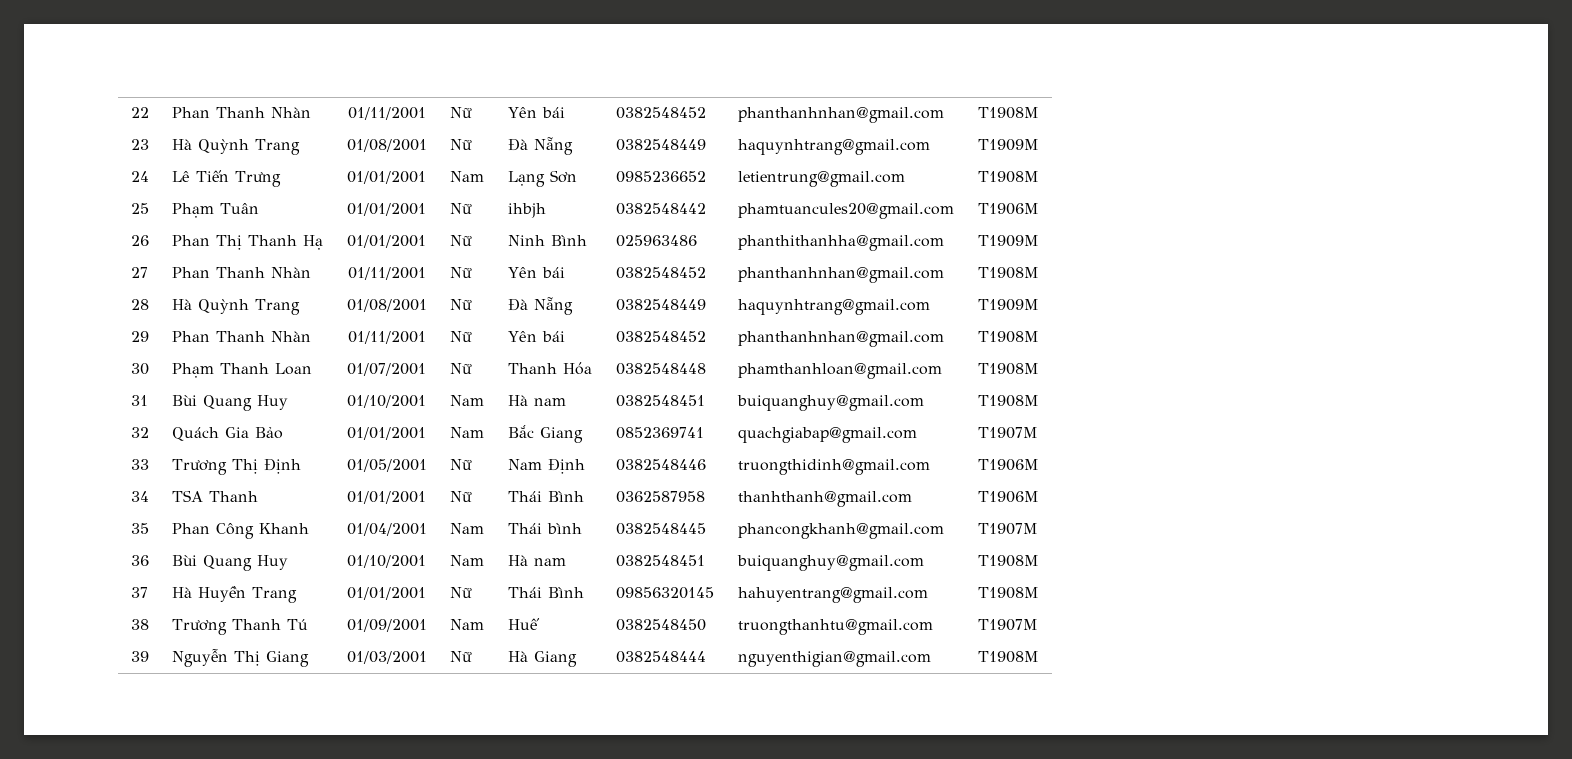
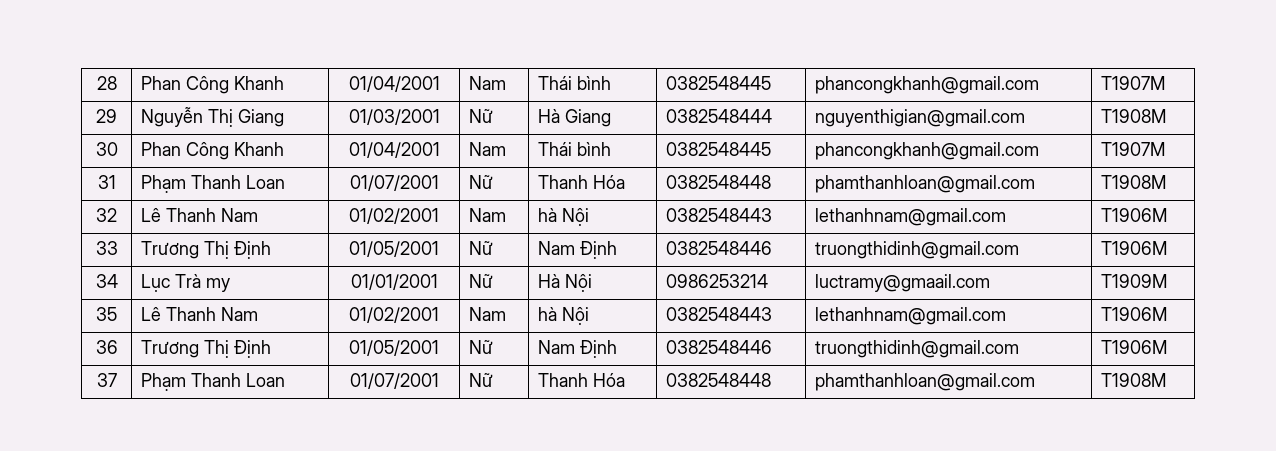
[130,107,149,118] [171,107,311,118] [347,107,426,120] [449,107,472,118] [507,107,565,118] [615,107,706,119] [737,107,944,123] [977,107,1039,119] [130,139,149,150] [171,139,300,155] [346,139,427,152] [449,139,472,150] [507,137,573,155] [615,139,706,151] [737,139,930,155] [977,139,1039,151] [130,171,149,182] [171,170,281,187] [347,171,426,184] [449,171,484,182] [507,170,577,187] [615,171,706,183] [737,171,905,187] [977,171,1039,183] [130,203,149,214] [171,203,259,218] [347,203,426,216] [449,203,472,214] [507,203,546,218] [615,203,706,215] [737,203,954,219] [977,203,1039,215] [130,235,149,246] [171,235,323,250] [347,235,426,248] [449,235,472,246] [507,235,587,246] [615,235,697,247] [737,235,944,251] [977,235,1039,247] [131,267,148,278] [171,267,311,278] [347,267,426,280] [449,267,472,278] [507,267,565,278] [615,267,706,279] [737,267,944,283] [977,267,1039,279] [130,299,149,310] [171,299,300,315] [346,299,427,312] [449,299,472,310] [507,297,573,315] [615,299,706,311] [737,299,930,315] [977,299,1039,311] [130,331,149,342] [171,331,311,342] [347,331,426,344] [449,331,472,342] [507,331,565,342] [615,331,706,343] [737,331,944,347] [977,331,1039,343] [130,363,149,375] 22 | Phan Thanh Nhàn | 01/11/2001 | Nữ | Yên bái | 0382548452 | phanthanhnhan@gmail.com | T1908M // 23 | Hà Quỳnh Trang | 01/08/2001 | Nữ | Đà Nẵng | 0382548449 | haquynhtrang@gmail.com | T1909M // 24 | Lê Tiến Trưng | 01/01/2001 | Nam | Lạng Sơn | 0985236652 | letientrung@gmail.com | T1908M // 25 | Phạm Tuân | 01/01/2001 | Nữ | ihbjh | 0382548442 | phamtuancules20@gmail.com | T1906M // 26 | Phan Thị Thanh Hạ | 01/01/2001 | Nữ | Ninh Bình | 025963486 | phanthithanhha@gmail.com | T1909M // 27 | Phan Thanh Nhàn | 01/11/2001 | Nữ | Yên bái | 0382548452 | phanthanhnhan@gmail.com | T1908M // 28 | Hà Quỳnh Trang | 01/08/2001 | Nữ | Đà Nẵng | 0382548449 | haquynhtrang@gmail.com | T1909M // 29 | Phan Thanh Nhàn | 01/11/2001 | Nữ | Yên bái | 0382548452 | phanthanhnhan@gmail.com | T1908M // 30 -> [96,76,117,90] [141,76,285,94] [348,76,440,92] [469,76,507,90] [538,76,612,90] [666,76,772,90] [815,76,1040,94] [1101,76,1166,90] [96,109,117,123] [141,107,285,127] [348,109,440,125] [469,109,494,123] [538,109,612,127] [666,109,773,123] [815,109,1026,127] [1101,109,1167,123] [95,142,118,156] [141,142,285,160] [348,142,440,158] [469,142,507,156] [538,142,612,156] [666,142,772,156] [815,142,1040,160] [1101,142,1166,156] [97,175,116,189] 28 | Phan Công Khanh | 01/04/2001 | Nam | Thái bình | 0382548445 | phancongkhanh@gmail.com | T1907M // 29 | Nguyễn Thị Giang | 01/03/2001 | Nữ | Hà Giang | 0382548444 | nguyenthigian@gmail.com | T1908M // 30 | Phan Công Khanh | 01/04/2001 | Nam | Thái bình | 0382548445 | phancongkhanh@gmail.com | T1907M // 31
[131,395,148,406] [171,395,288,411] [347,395,426,408] [449,395,484,406] [507,395,566,406] [615,395,705,407] [736,395,924,411] [977,395,1039,407] [130,427,149,438] [171,427,283,441] [347,427,426,440] [449,427,484,438] [507,425,583,443] [615,427,704,439] [737,427,917,443] [977,427,1038,439] 31 | Bùi Quang Huy | 01/10/2001 | Nam | Hà nam | 0382548451 | buiquanghuy@gmail.com | T1908M // 32 | Quách Gia Bảo | 01/01/2001 | Nam | Bắc Giang | 0852369741 | quachgiabap@gmail.com | T1907M -> [96,208,117,222] [141,208,259,222] [349,208,439,224] [469,208,507,222] [538,208,590,226] [666,208,773,222] [815,208,1007,226] [1101,208,1168,222] 32 | Lê Thanh Nam | 01/02/2001 | Nam | hà Nội | 0382548443 | lethanhnam@gmail.com | T1906M
[171,490,258,502] [347,491,426,504] [449,491,472,502] [507,491,584,502] [615,491,705,503] [737,491,912,507] [977,491,1039,503] [130,523,149,534] [171,523,309,539] [346,523,427,536] [449,523,484,534] [507,523,582,534] [615,523,706,535] [737,523,944,539] [977,523,1038,535] [130,555,149,566] [171,555,288,571] [347,555,426,568] [449,555,484,566] [507,555,566,566] [615,555,705,567] [736,555,924,571] [977,555,1039,567] [131,587,148,598] [171,586,297,603] [347,587,426,600] [449,587,472,598] [507,587,584,598] [615,587,714,599] [737,587,928,603] [977,587,1039,599] [130,619,149,630] [171,619,308,635] [346,619,427,632] [449,619,484,630] [507,618,540,630] [615,619,706,631] [737,619,933,635] [977,619,1038,631] [130,651,149,662] [171,649,309,667] [346,651,427,664] [449,651,472,662] [507,651,577,667] [615,651,706,663] [737,651,931,667] TSA Thanh | 01/01/2001 | Nữ | Thái Bình | 0362587958 | thanhthanh@gmail.com | T1906M // 35 | Phan Công Khanh | 01/04/2001 | Nam | Thái bình | 0382548445 | phancongkhanh@gmail.com | T1907M // 36 | Bùi Quang Huy | 01/10/2001 | Nam | Hà nam | 0382548451 | buiquanghuy@gmail.com | T1908M // 37 | Hà Huyền Trang | 01/01/2001 | Nữ | Thái Bình | 09856320145 | hahuyentrang@gmail.com | T1908M // 38 | Trương Thanh Tú | 01/09/2001 | Nam | Huế | 0382548450 | truongthanhtu@gmail.com | T1907M // 39 | Nguyễn Thị Giang | 01/03/2001 | Nữ | Hà Giang | 0382548444 | nguyenthigian@gmail.com -> [141,274,231,292] [350,274,438,290] [469,274,494,288] [538,274,593,292] [666,274,769,288] [815,274,991,292] [1101,274,1168,288] [96,307,117,321] [141,307,259,321] [349,307,439,323] [469,307,507,321] [538,307,590,325] [666,307,773,321] [815,307,1007,325] [1101,307,1168,321] [95,340,118,354] [141,340,272,358] [349,340,439,356] [469,340,494,354] [538,340,618,358] [666,340,773,354] [815,340,1020,358] [1101,340,1168,354] [96,373,117,387] [141,373,286,391] [349,373,439,389] [469,373,494,387] [538,373,626,387] [666,373,772,387] [815,373,1036,391] Lục Trà my | 01/01/2001 | Nữ | Hà Nội | 0986253214 | luctramy@gmaail.com | T1909M // 35 | Lê Thanh Nam | 01/02/2001 | Nam | hà Nội | 0382548443 | lethanhnam@gmail.com | T1906M // 36 | Trương Thị Định | 01/05/2001 | Nữ | Nam Định | 0382548446 | truongthidinh@gmail.com | T1906M // 37 | Phạm Thanh Loan | 01/07/2001 | Nữ | Thanh Hóa | 0382548448 | phamthanhloan@gmail.com

